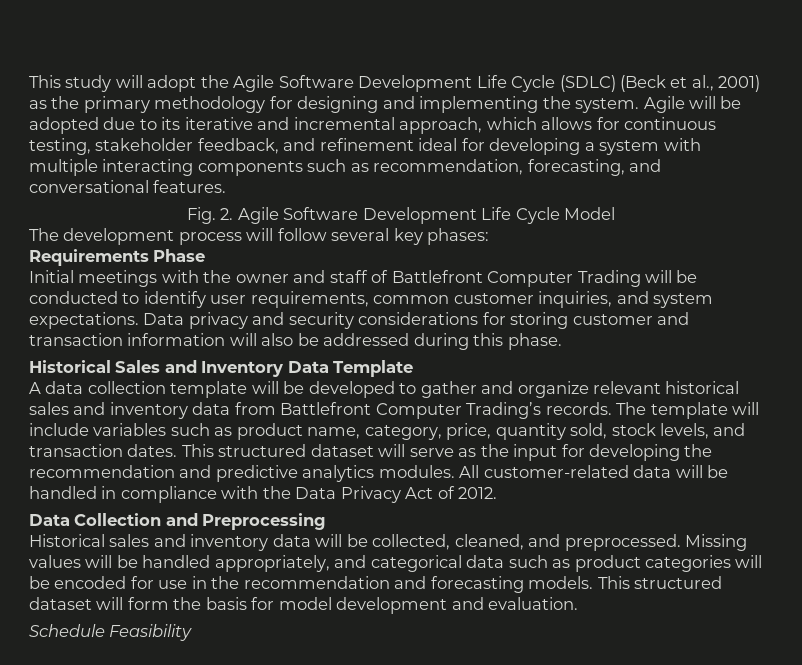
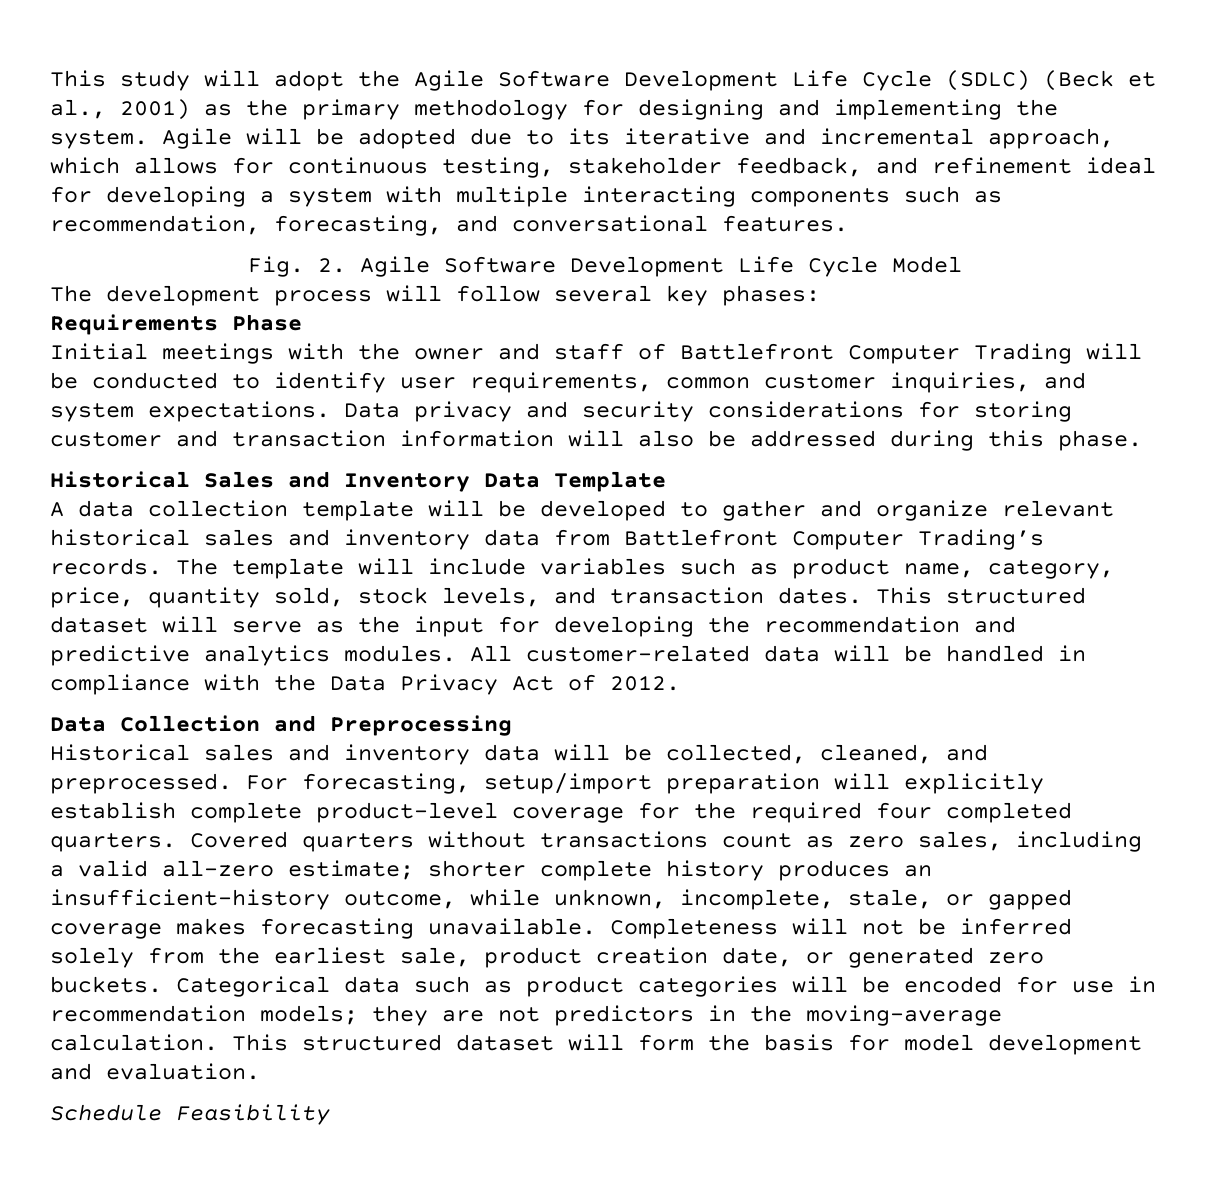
[685,534,748,551] [29,555,462,572] Missing values will be handled appropriately, and categorical -> [246,773,1044,794] [50,802,1072,823] [50,831,1142,852] [50,860,932,881] [50,889,1072,910] [50,918,1072,939] [50,947,1044,968] [50,976,330,997] For forecasting, setup/import preparation will explicitly establish complete product-level coverage for the required four completed quarters. Covered quarters without transactions count as zero sales, including a valid all-zero estimate; shorter complete history produces an insufficient-history outcome, while unknown, incomplete, stale, or gapped coverage makes forecasting unavailable. Completeness will not be inferred solely from the earliest sale, product creation date, or generated zero buckets. Categorical
[211,576,594,593] the recommendation and forecasting models. -> [50,1005,1002,1026] [50,1034,218,1051] recommendation models; they are not predictors in the moving-average calculation.

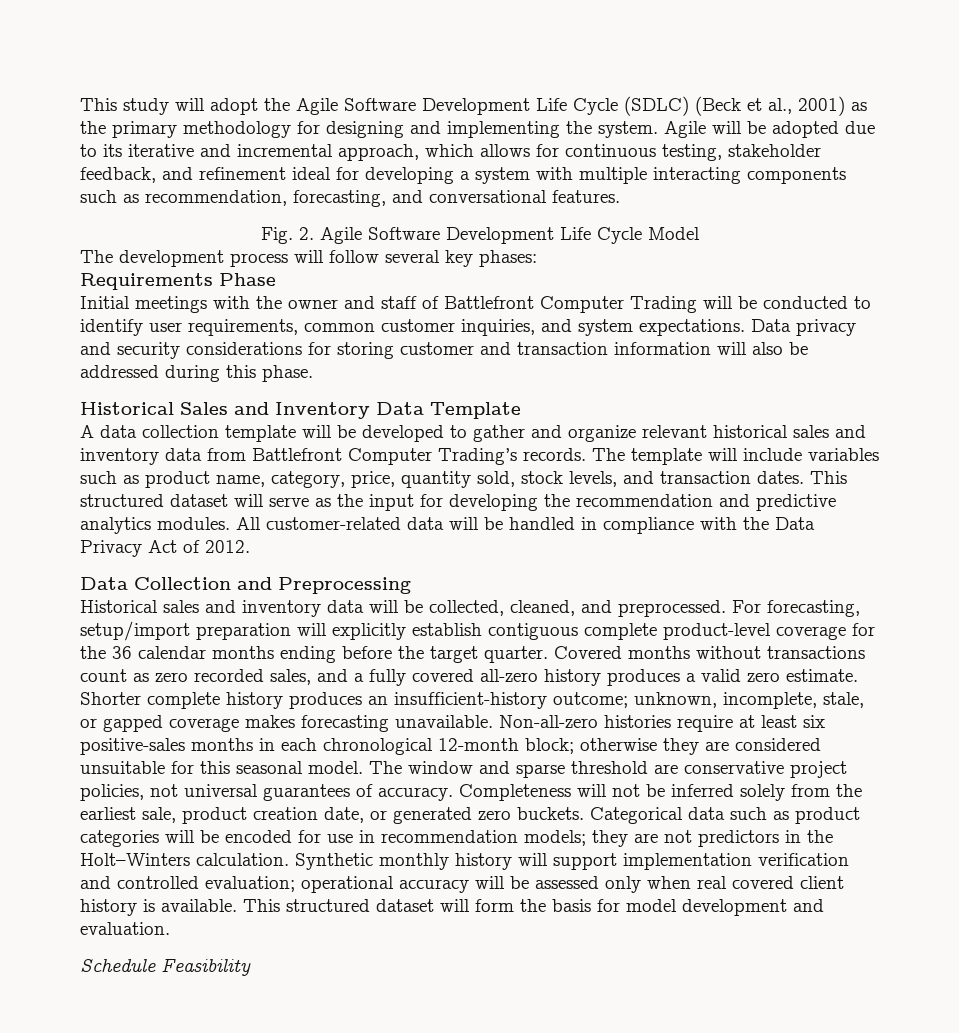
(176, 810) none -> [488,623,578,640] contiguous
[750,802,1072,823] [50,831,414,852] required four completed quarters. Covered quarters -> [112,646,690,663] 36 calendar months ending before the target quarter. Covered months
[918,831,1142,852] [50,860,526,880] sales, including a valid all-zero estimate; shorter -> [194,669,858,686] [80,692,141,705] recorded sales, and a fully covered all-zero history produces a valid zero estimate. Shorter
[344,889,540,909] outcome, while -> [553,692,628,708] outcome;
(596, 926) none -> [499,715,825,732] [80,738,821,755] [80,761,847,778] [80,784,453,801] Non-all-zero histories require at least six positive-sales months in each chronological 12-month block; otherwise they are considered unsuitable for this seasonal model. The window and sparse threshold are conservative project policies, not universal guarantees of accuracy.
[806,1005,1002,1026] [50,1034,218,1051] moving-average calculation. -> [80,853,849,870] [80,876,844,893] [80,899,237,916] Holt–Winters calculation. Synthetic monthly history will support implementation verification and controlled evaluation; operational accuracy will be assessed only when real covered client history is available.

